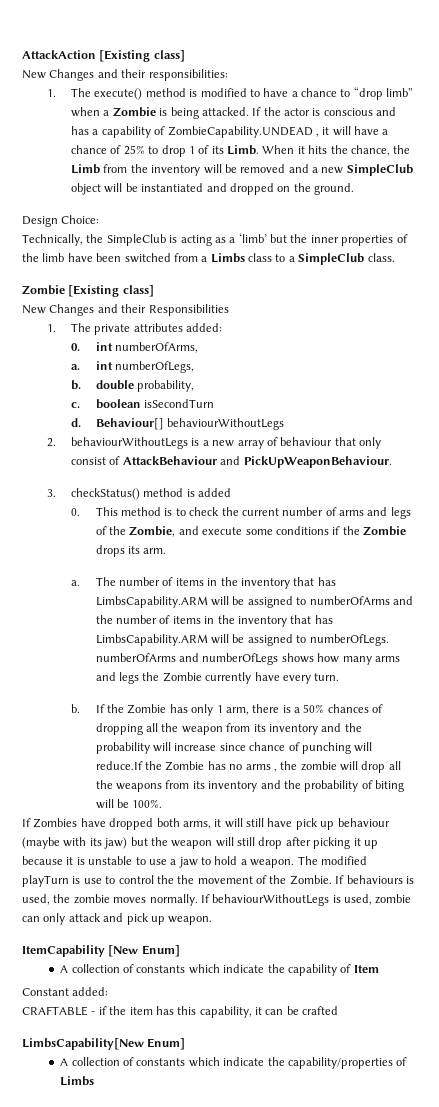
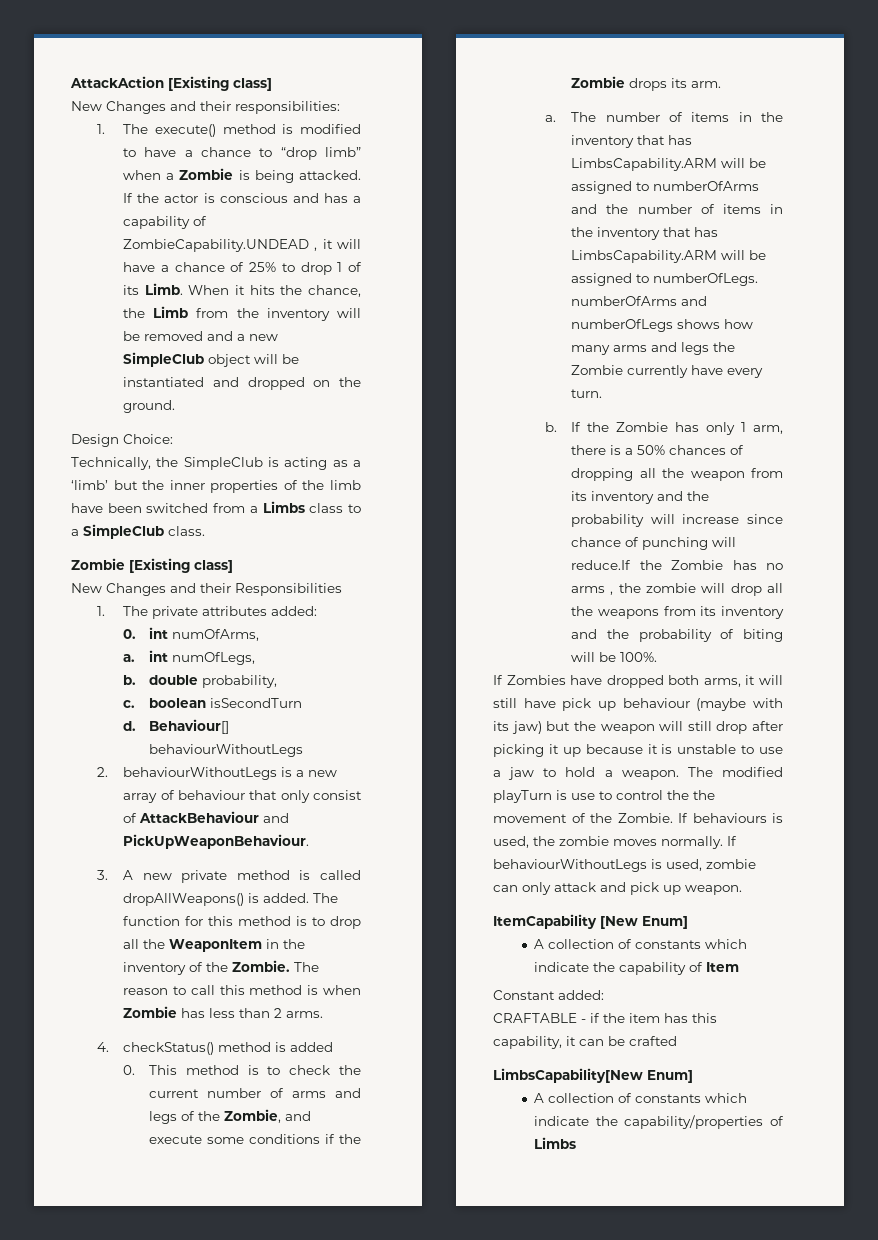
[115,342,199,353] numberOfArms, -> [172,629,260,641] numOfArms,
[115,361,195,373] numberOfLegs, -> [172,652,256,665] numOfLegs,
(56, 493) none -> [123,870,361,883] [123,893,339,906] [123,916,361,929] [123,939,306,952] [123,960,320,975] [123,985,361,995] [123,1006,324,1018] [97,1042,110,1052] A new private method is called dropAllWeapons() is added. The function for this method is to drop all the WeaponItem in the inventory of the Zombie. The reason to call this method is when Zombie has less than 2 arms. // 4.

